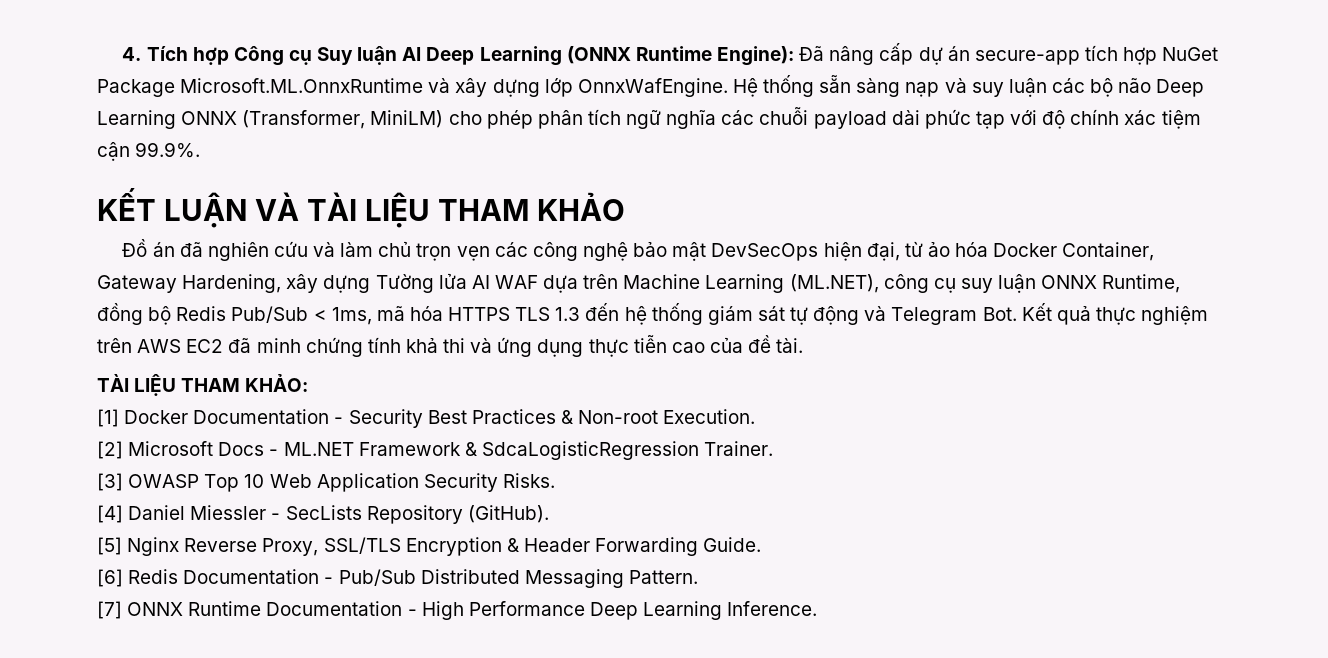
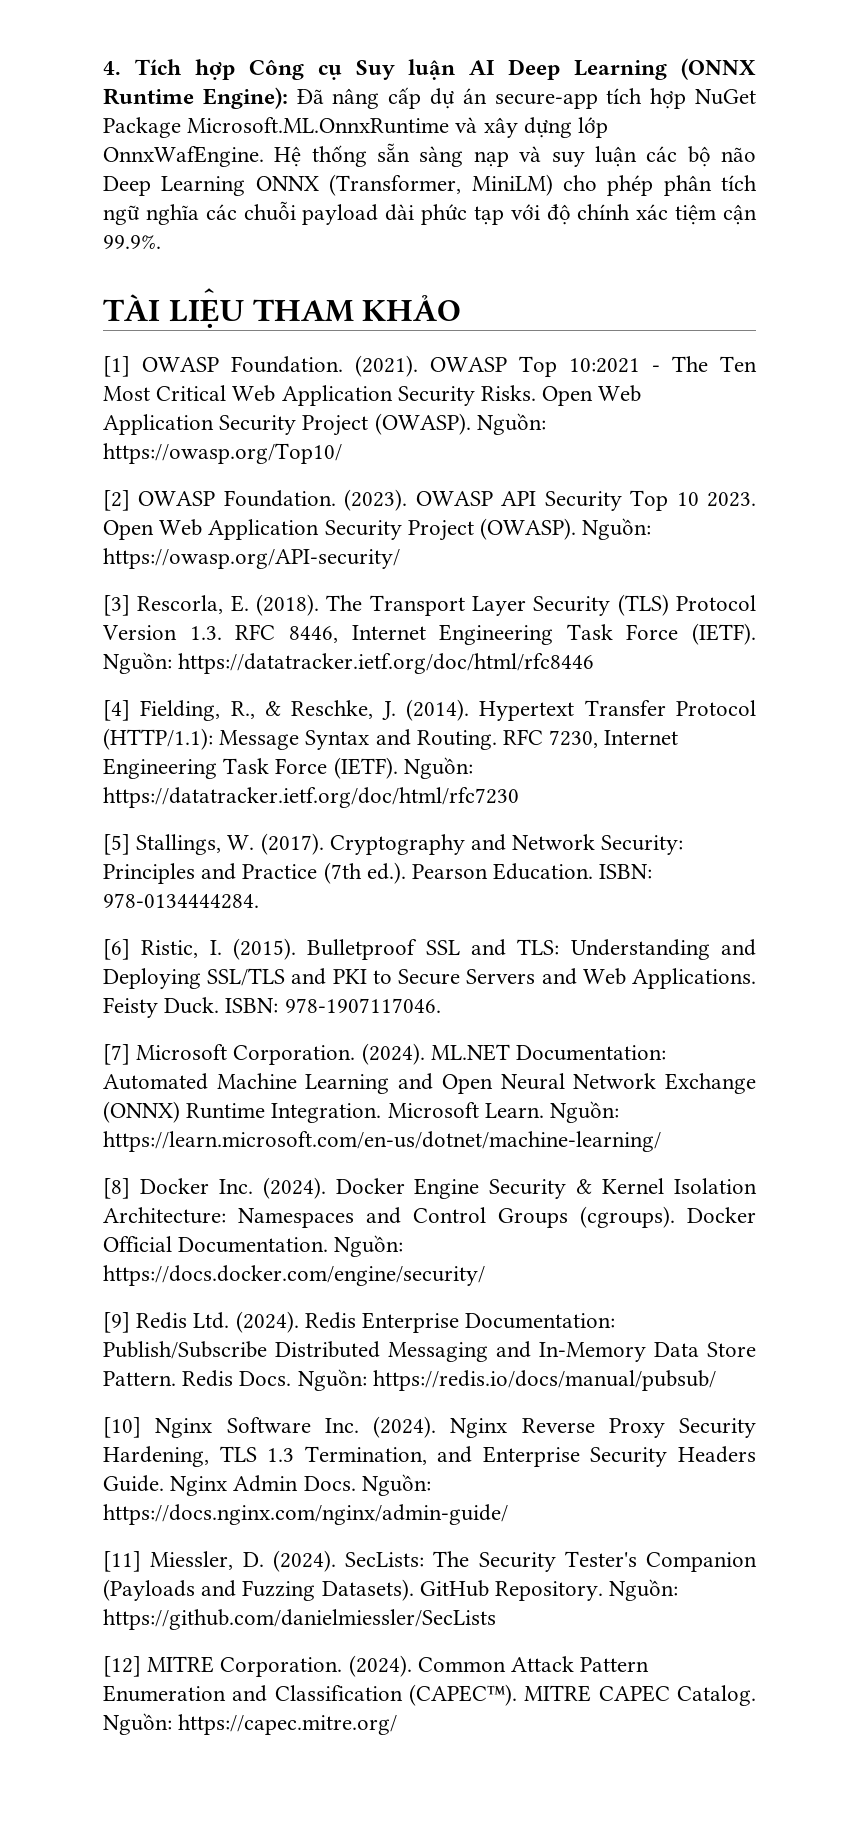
[97,188,299,228] KẾT LUẬN VÀ -> (161, 242) none
[122,239,1155,261] [97,273,1181,293] [97,303,1209,325] [97,335,804,357] [97,374,309,396] [97,409,756,428] [97,441,774,460] [97,473,555,492] [97,505,549,524] [97,537,762,556] [97,569,698,588] [97,601,818,620] Đồ án đã nghiên cứu và làm chủ trọn vẹn các công nghệ bảo mật DevSecOps hiện đại, từ ảo hóa Docker Container, Gateway Hardening, xây dựng Tường lửa AI WAF dựa trên Machine Learning (ML.NET), công cụ suy luận ONNX Runtime, đồng bộ Redis Pub/Sub < 1ms, mã hóa HTTPS TLS 1.3 đến hệ thống giám sát tự động và Telegram Bot. Kết quả thực nghiệm trên AWS EC2 đã minh chứng tính khả thi và ứng dụng thực tiễn cao của đề tài. // TÀI LIỆU THAM KHẢO: // [1] Docker Documentation - Security Best Practices & Non-root Execution. // [2] Microsoft Docs - ML.NET Framework & SdcaLogisticRegression Trainer. // [3] OWASP Top 10 Web Application Security Risks. // [4] Daniel Miessler - SecLists Repository (GitHub). // [5] Nginx Reverse Proxy, SSL/TLS Encryption & Header Forwarding Guide. // [6] Redis Documentation - Pub/Sub Distributed Messaging Pattern. // [7] ONNX Runtime Documentation - High Performance Deep Learning Inference. -> [103,355,757,377] [103,385,642,406] [103,413,546,436] [103,443,342,464] [103,489,756,511] [103,518,652,541] [103,548,400,569] [103,594,756,616] [102,623,756,645] [103,652,595,674] [103,699,756,721] [103,728,679,750] [103,757,473,779] [103,787,519,808] [103,833,684,855] [103,862,653,884] [103,893,259,909] [103,938,756,960] [103,968,756,989] [103,997,441,1018] [103,1043,667,1065] [103,1073,756,1094] [103,1101,620,1123] [103,1131,661,1152] [103,1177,757,1199] [103,1206,756,1228] [103,1235,404,1257] [103,1265,485,1286] [103,1311,616,1333] [103,1341,756,1362] [103,1369,716,1391] [103,1416,756,1438] [103,1446,756,1467] [103,1474,431,1496] [103,1504,508,1525] [103,1550,757,1572] [103,1579,679,1601] [103,1609,496,1630] [103,1655,650,1677] [103,1684,756,1706] [103,1713,398,1735] [1] OWASP Foundation. (2021). OWASP Top 10:2021 - The Ten Most Critical Web Application Security Risks. Open Web Application Security Project (OWASP). Nguồn: https://owasp.org/Top10/ // [2] OWASP Foundation. (2023). OWASP API Security Top 10 2023. Open Web Application Security Project (OWASP). Nguồn: https://owasp.org/API-security/ // [3] Rescorla, E. (2018). The Transport Layer Security (TLS) Protocol Version 1.3. RFC 8446, Internet Engineering Task Force (IETF). Nguồn: https://datatracker.ietf.org/doc/html/rfc8446 // [4] Fielding, R., & Reschke, J. (2014). Hypertext Transfer Protocol (HTTP/1.1): Message Syntax and Routing. RFC 7230, Internet Engineering Task Force (IETF). Nguồn: https://datatracker.ietf.org/doc/html/rfc7230 // [5] Stallings, W. (2017). Cryptography and Network Security: Principles and Practice (7th ed.). Pearson Education. ISBN: 978-0134444284. // [6] Ristic, I. (2015). Bulletproof SSL and TLS: Understanding and Deploying SSL/TLS and PKI to Secure Servers and Web Applications. Feisty Duck. ISBN: 978-1907117046. // [7] Microsoft Corporation. (2024). ML.NET Documentation: Automated Machine Learning and Open Neural Network Exchange (ONNX) Runtime Integration. Microsoft Learn. Nguồn: https://learn.microsoft.com/en-us/dotnet/machine-learning/ // [8] Docker Inc. (2024). Docker Engine Security & Kernel Isolation Architecture: Namespaces and Control Groups (cgroups). Docker Official Documentation. Nguồn: https://docs.docker.com/engine/security/ // [9] Redis Ltd. (2024). Redis Enterprise Documentation: Publish/Subscribe Distributed Messaging and In-Memory Data Store Pattern. Redis Docs. Nguồn: https://redis.io/docs/manual/pubsub/ // [10] Nginx Software Inc. (2024). Nginx Reverse Proxy Security Hardening, TLS 1.3 Termination, and Enterprise Security Headers Guide. Nginx Admin Docs. Nguồn: https://docs.nginx.com/nginx/admin-guide/ // [11] Miessler, D. (2024). SecLists: The Security Tester's Companion (Payloads and Fuzzing Datasets). GitHub Repository. Nguồn: https://github.com/danielmiessler/SecLists // [12] MITRE Corporation. (2024). Common Attack Pattern Enumeration and Classification (CAPEC™). MITRE CAPEC Catalog. Nguồn: https://capec.mitre.org/

